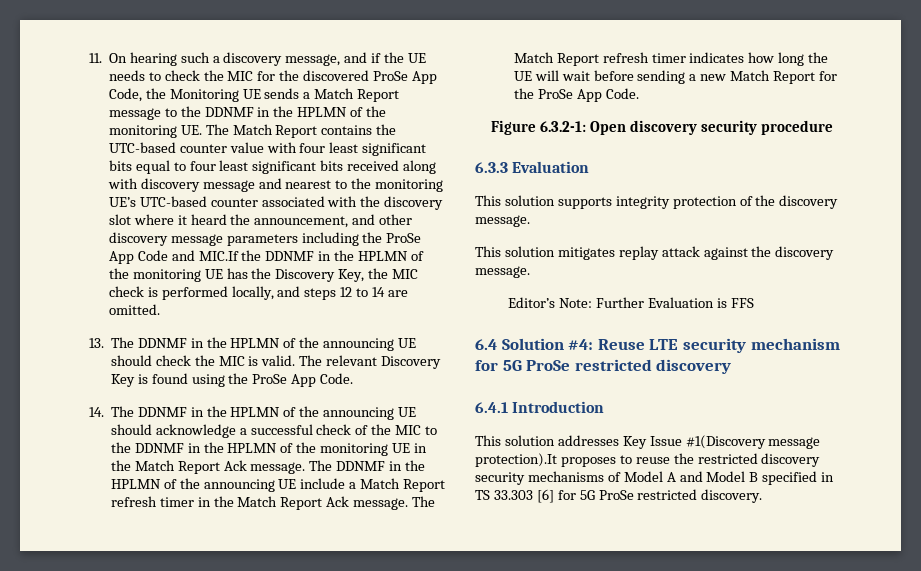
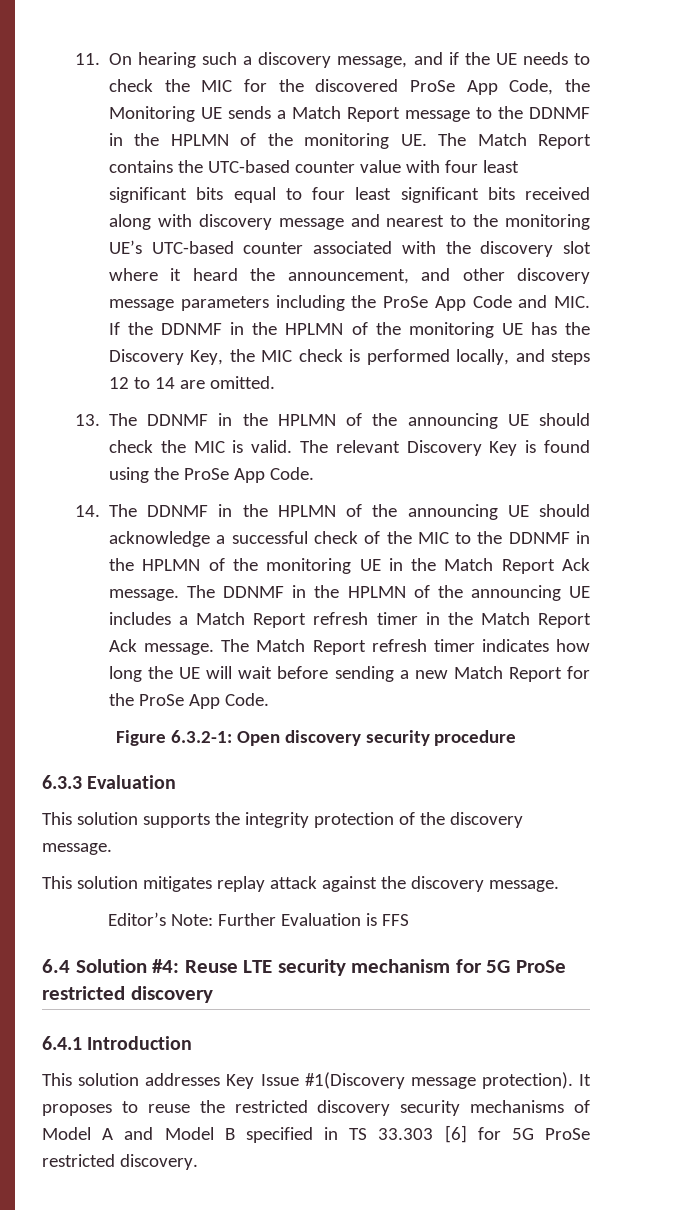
[198,251,239,261] MIC.If -> [554,296,590,308] [109,322,121,335] MIC. If
[300,478,346,489] include -> [109,612,172,625] includes
(612, 203) none -> [214,812,240,825] the
[475,453,557,467] protection).It -> [481,1072,591,1089] protection). It

